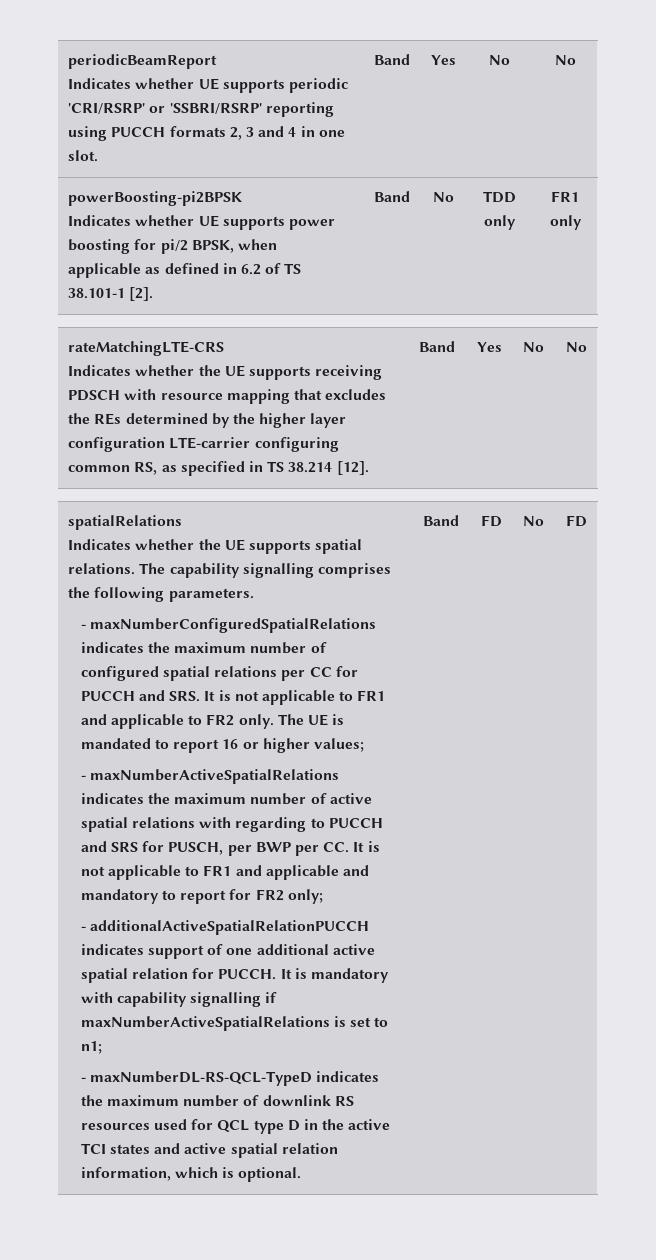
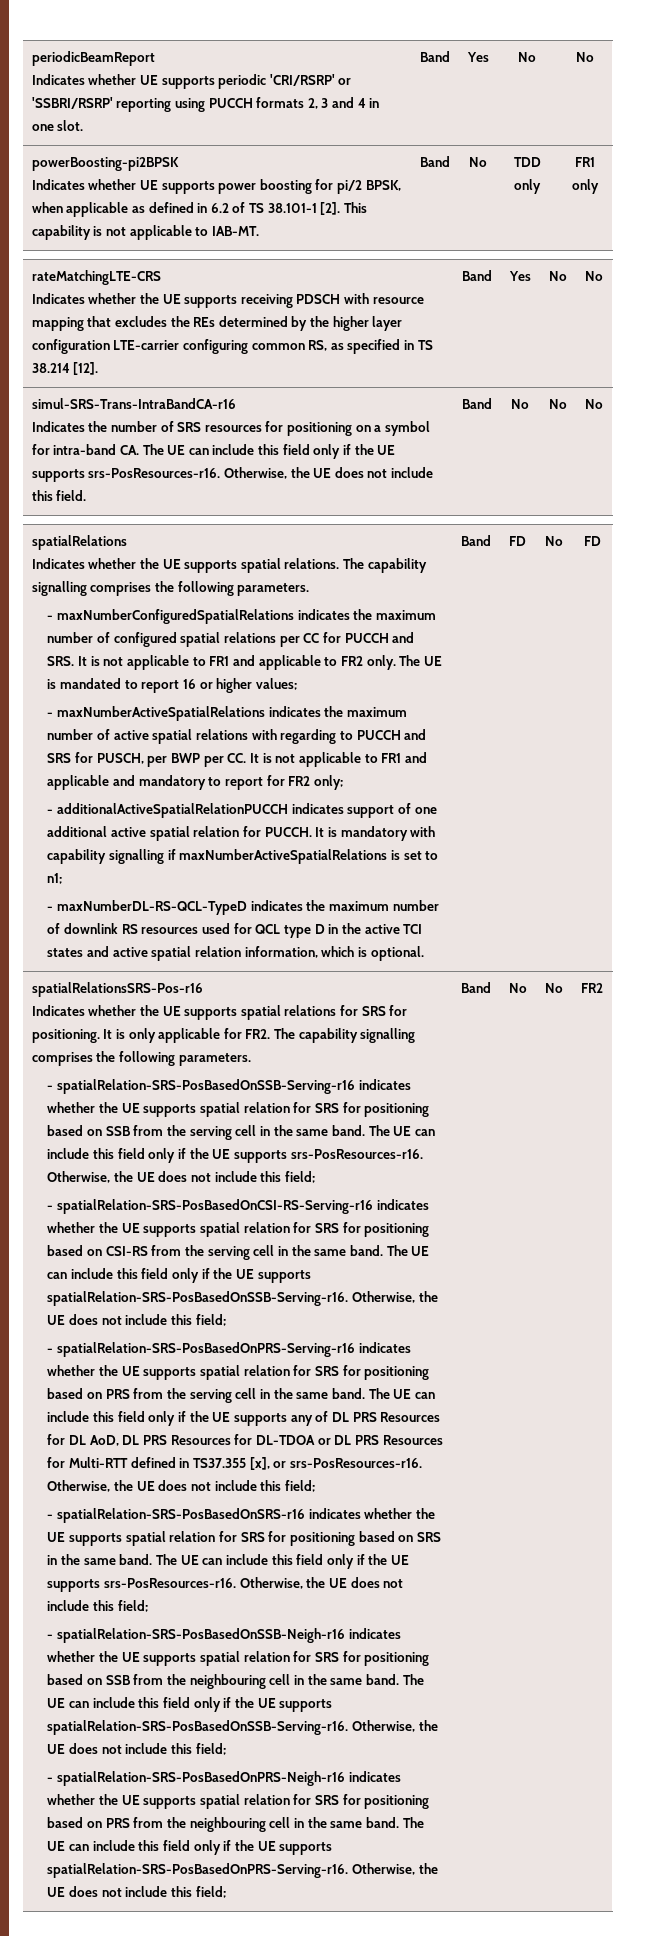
(154, 294) none -> [344,202,368,213] [31,225,259,240] This capability is not applicable to IAB-MT.
(587, 347) none -> [31,398,236,409] [31,421,431,436] [31,444,396,459] [31,467,434,482] [31,490,87,501] [461,398,492,409] [511,399,529,409] [548,399,567,409] [585,399,603,409] // simul-SRS-Trans-IntraBandCA-r16 // Indicates the number of SRS resources for positioning on a symbol for intra-band CA. The UE can include this field only if the UE supports srs-PosResources-r16. Otherwise, the UE does not include this field. | Band | No | No | No
(587, 521) none -> [31,982,203,997] [31,1005,408,1020] [31,1028,416,1043] [31,1051,251,1066] [47,1079,411,1094] [47,1102,430,1117] [47,1125,435,1140] [47,1148,423,1163] [47,1171,315,1183] [47,1199,429,1214] [47,1222,430,1237] [47,1245,430,1260] [47,1268,311,1283] [47,1291,438,1306] [47,1314,226,1326] [47,1342,411,1357] [47,1365,430,1380] [47,1388,435,1403] [47,1411,441,1426] [47,1434,443,1446] [47,1457,422,1470] [47,1480,315,1492] [47,1508,436,1523] [47,1531,441,1546] [47,1554,409,1569] [47,1577,404,1592] [47,1600,148,1612] [47,1628,401,1643] [47,1651,430,1666] [47,1674,424,1689] [47,1697,333,1712] [47,1720,438,1735] [47,1743,226,1755] [47,1771,401,1786] [47,1794,430,1809] [47,1817,424,1832] [47,1840,333,1855] [47,1863,438,1878] [47,1886,226,1898] [460,982,491,993] [508,983,527,993] [544,983,563,993] [581,983,603,993] // spatialRelationsSRS-Pos-r16 // Indicates whether the UE supports spatial relations for SRS for positioning. It is only applicable for FR2. The capability signalling comprises the following parameters. // - spatialRelation-SRS-PosBasedOnSSB-Serving-r16 indicates whether the UE supports spatial relation for SRS for positioning based on SSB from the serving cell in the same band. The UE can include this field only if the UE supports srs-PosResources-r16. Otherwise, the UE does not include this field; // - spatialRelation-SRS-PosBasedOnCSI-RS-Serving-r16 indicates whether the UE supports spatial relation for SRS for positioning based on CSI-RS from the serving cell in the same band. The UE can include this field only if the UE supports spatialRelation-SRS-PosBasedOnSSB-Serving-r16. Otherwise, the UE does not include this field; // - spatialRelation-SRS-PosBasedOnPRS-Serving-r16 indicates whether the UE supports spatial relation for SRS for positioning based on PRS from the serving cell in the same band. The UE can include this field only if the UE supports any of DL PRS Resources for DL AoD, DL PRS Resources for DL-TDOA or DL PRS Resources for Multi-RTT defined in TS37.355 [x], or srs-PosResources-r16. Otherwise, the UE does not include this field; // - spatialRelation-SRS-PosBasedOnSRS-r16 indicates whether the UE supports spatial relation for SRS for positioning based on SRS in the same band. The UE can include this field only if the UE supports srs-PosResources-r16. Otherwise, the UE does not include this field; // - spatialRelation-SRS-PosBasedOnSSB-Neigh-r16 indicates whether the UE supports spatial relation for SRS for positioning based on SSB from the neighbouring cell in the same band. The UE can include this field only if the UE supports spatialRelation-SRS-PosBasedOnSSB-Serving-r16. Otherwise, the UE does not include this field; // - spatialRelation-SRS-PosBasedOnPRS-Neigh-r16 indicates whether the UE supports spatial relation for SRS for positioning based on PRS from the neighbouring cell in the same band. The UE can include this field only if the UE supports spatialRelation-SRS-PosBasedOnPRS-Serving-r16. Otherwise, the UE does not include this field; | Band | No | No | FR2

